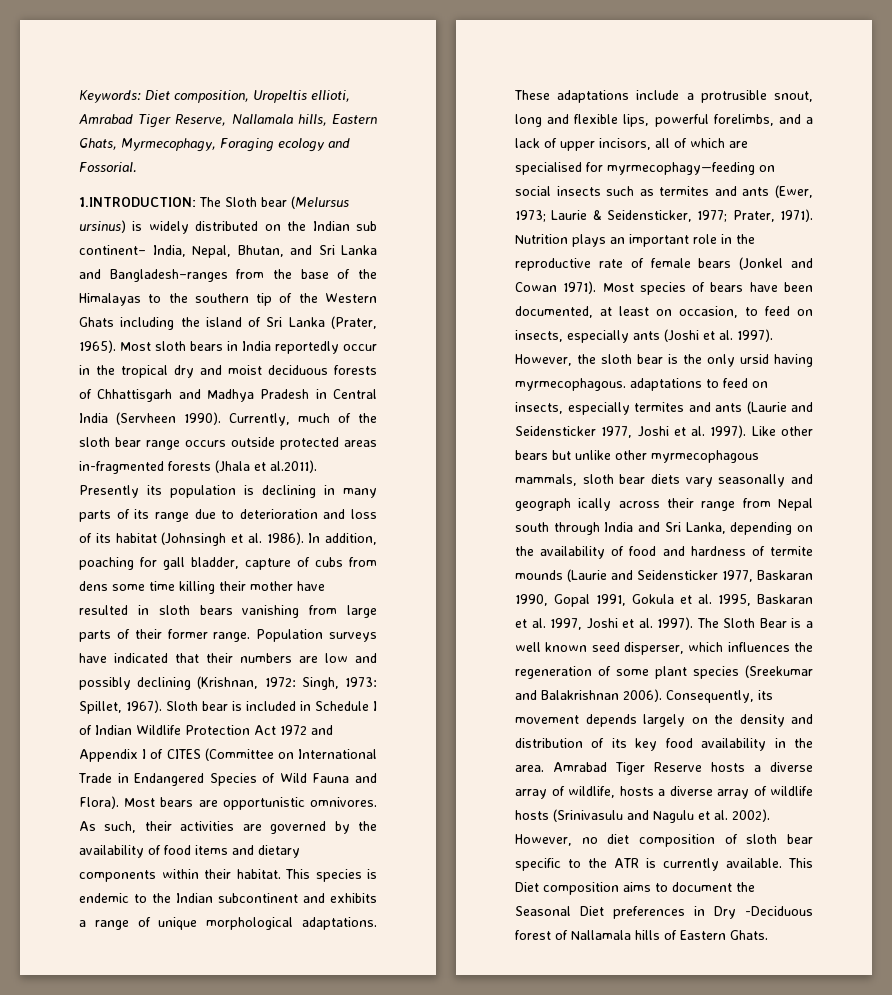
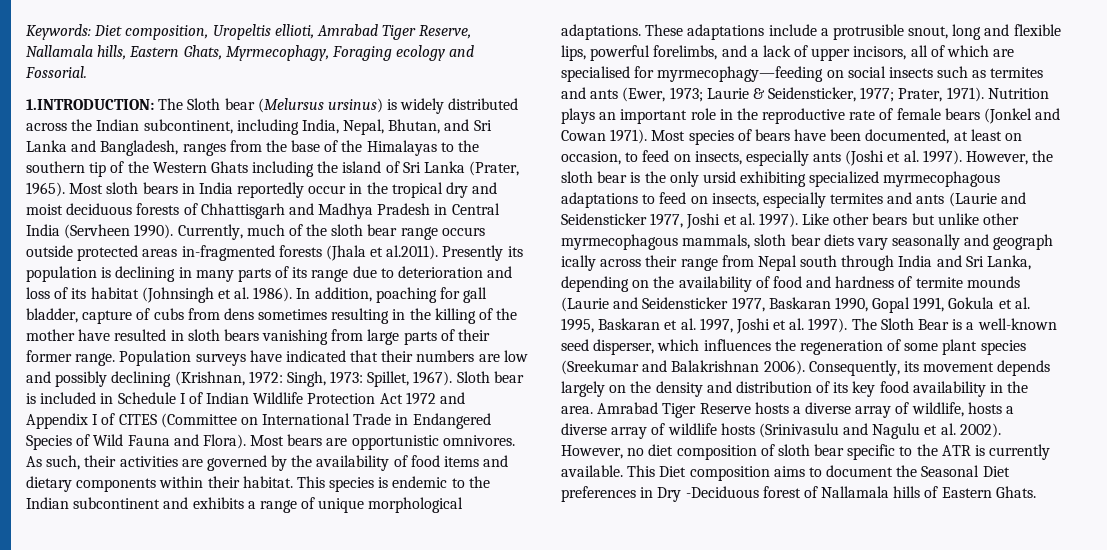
[264,221,377,231] [79,245,146,255] on the Indian sub continent– -> [26,119,299,135] across the Indian subcontinent, including
[109,269,228,282] Bangladesh–ranges -> [100,140,226,156] Bangladesh, ranges
[112,581,246,594] some time killing their -> [258,308,518,324] sometimes resulting in the killing of the
[774,354,813,367] [515,378,626,391] having myrmecophagous. -> [740,171,1001,187] exhibiting specialized myrmecophagous
[515,642,588,652] well known -> [977,318,1057,330] well-known

